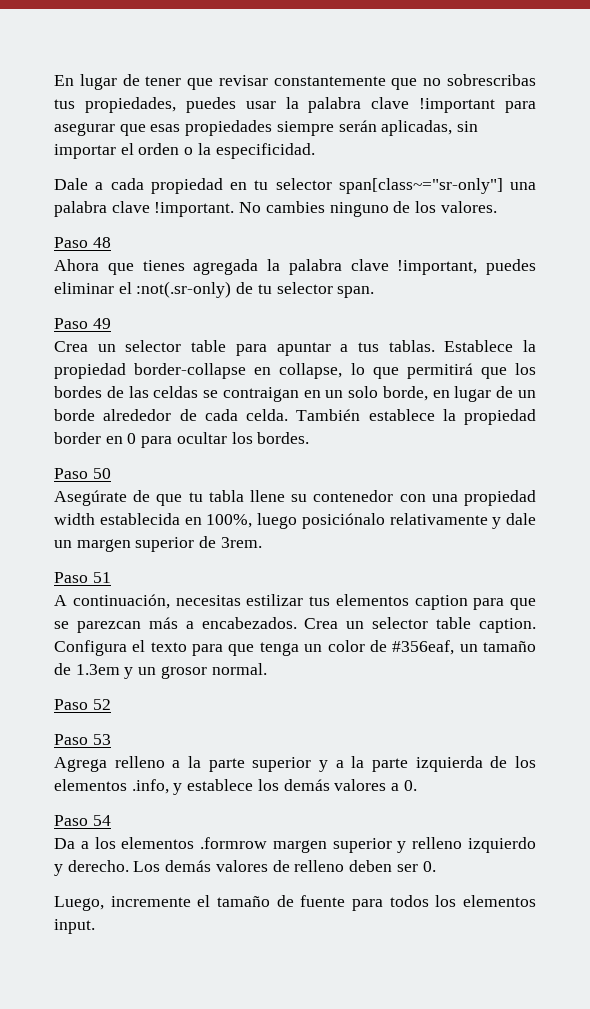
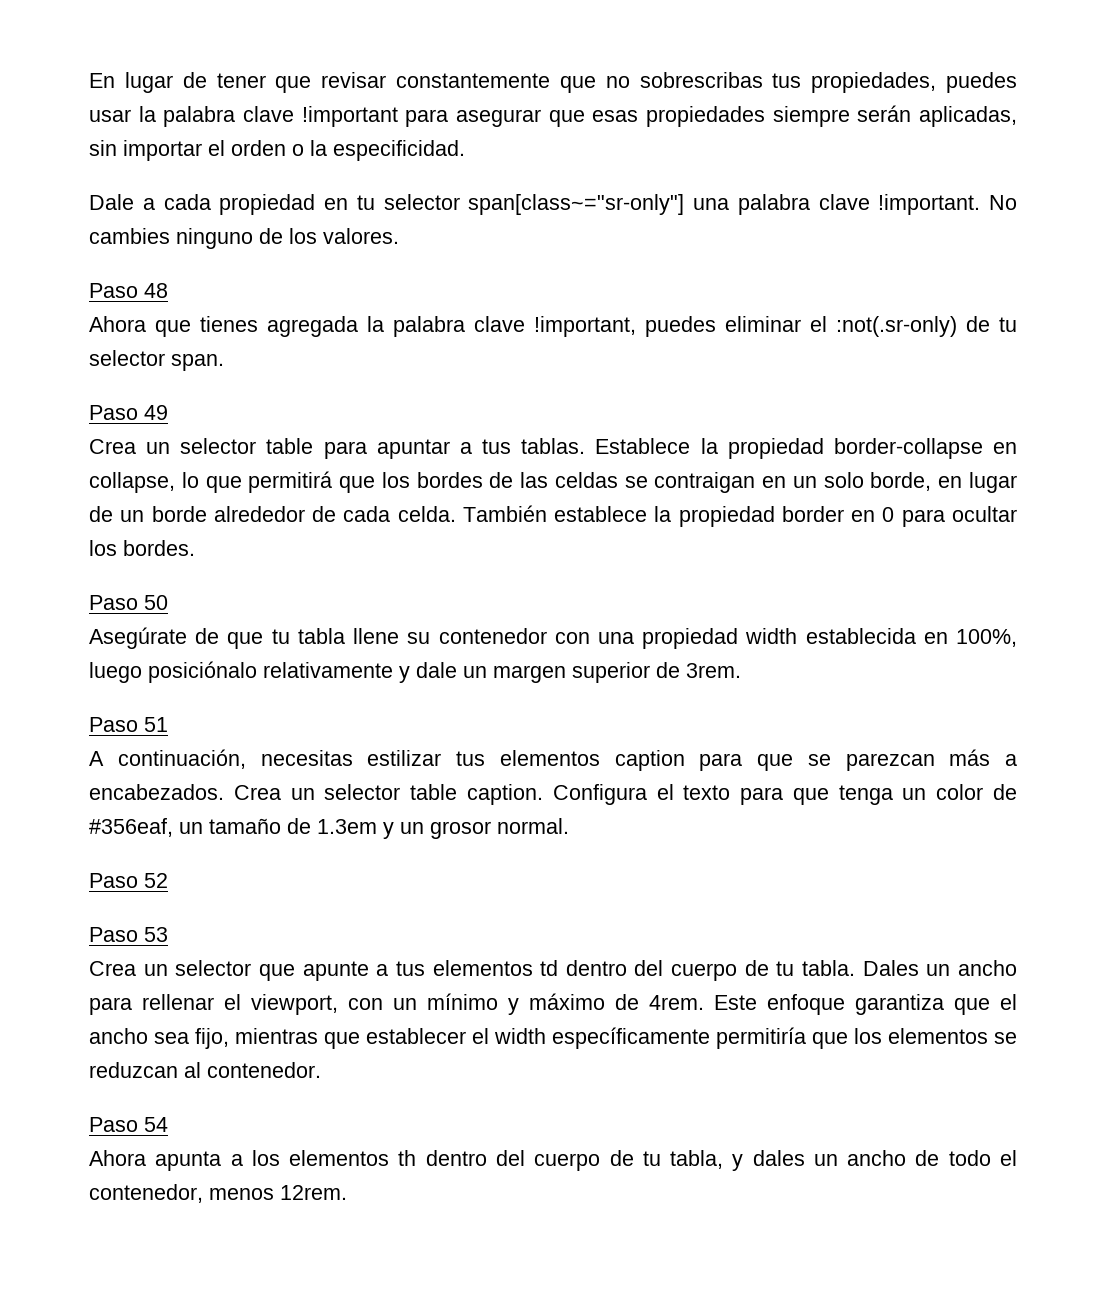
[54,756,537,772] [54,779,417,795] Agrega relleno a la parte superior y a la parte izquierda de los elementos .info, y establece los demás valores a 0. -> [89,960,1017,981] [89,993,1017,1015] [89,1027,1017,1049] [89,1062,321,1078] Crea un selector que apunte a tus elementos td dentro del cuerpo de tu tabla. Dales un ancho para rellenar el viewport, con un mínimo y máximo de 4rem. Este enfoque garantiza que el ancho sea fijo, mientras que establecer el width específicamente permitiría que los elementos se reduzcan al contenedor.
[54,838,75,849] Da -> [89,1150,222,1171] Ahora apunta
[200,837,536,853] [54,860,436,876] [54,895,536,911] [54,919,95,934] .formrow margen superior y relleno izquierdo y derecho. Los demás valores de relleno deben ser 0. // Luego, incremente el tamaño de fuente para todos los elementos input. -> [398,1150,1018,1171] [89,1184,347,1203] th dentro del cuerpo de tu tabla, y dales un ancho de todo el contenedor, menos 12rem.

